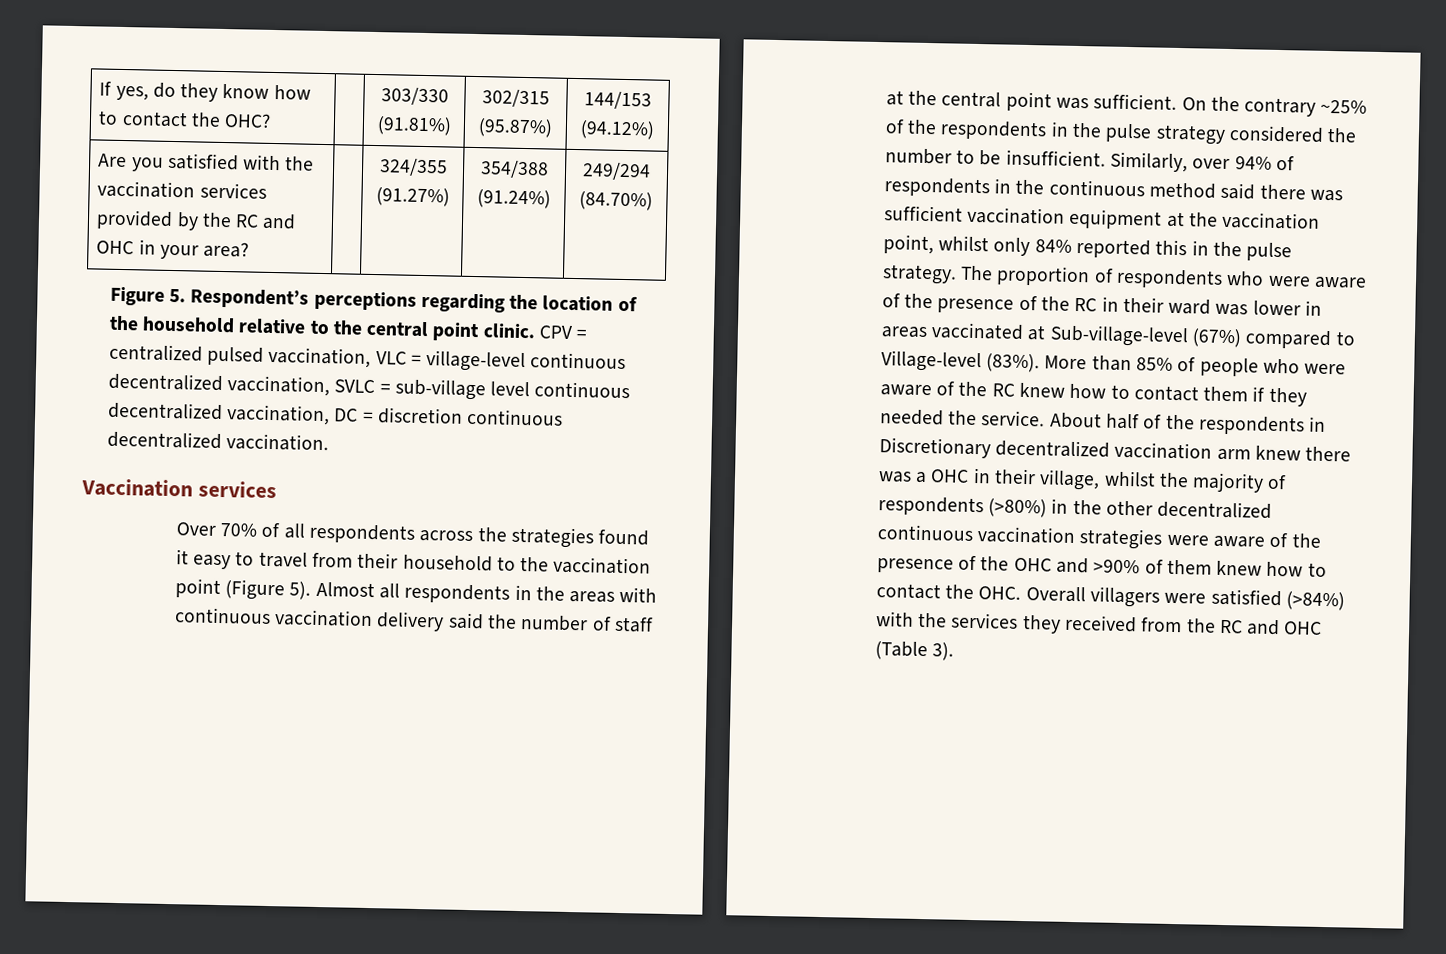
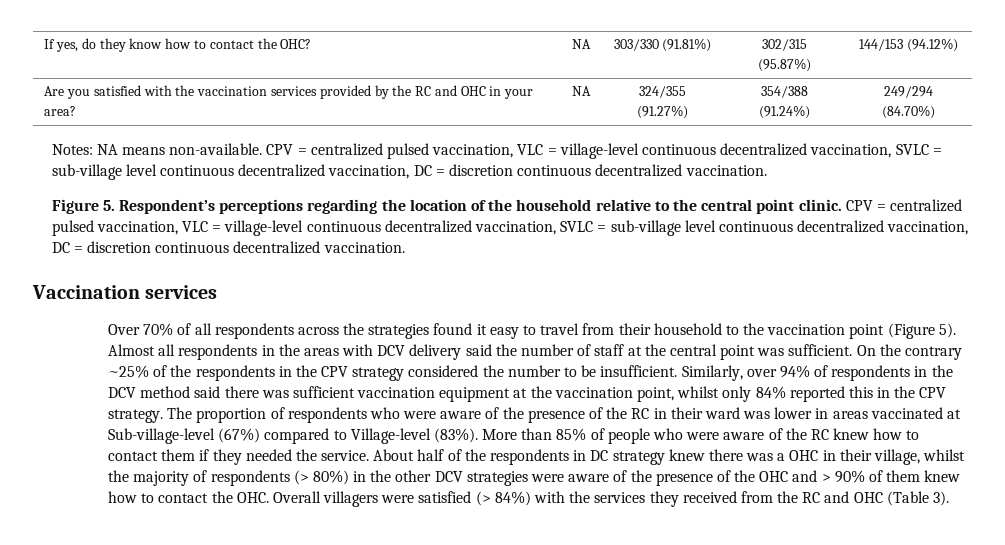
(272, 120) none -> [571,39,591,49] NA
(250, 249) none -> [571,86,591,96] NA
(653, 201) none -> [51,143,942,159] [51,164,767,180] // Notes: NA means non-available. CPV = centralized pulsed vaccination, VLC = village-level continuous decentralized vaccination, SVLC = sub-village level continuous decentralized vaccination, DC = discretion continuous decentralized vaccination.
[174,607,374,628] continuous vaccination -> [377,345,406,356] DCV
[1105,123,1153,143] pulse -> [321,366,349,377] CPV
[1048,179,1145,197] continuous -> [107,387,136,398] DCV
[1246,242,1293,262] pulse -> [919,387,947,398] CPV
[878,437,1251,461] Discretionary decentralized vaccination arm -> [590,450,665,465] DC strategy
[988,498,1048,518] (>80%) -> [293,470,349,485] (> 80%)
[1157,500,1273,519] [876,524,1077,545] decentralized continuous vaccination -> [434,471,463,482] DCV
[1093,559,1141,574] >90% -> [821,470,865,483] > 90%
[1285,591,1345,611] (>84%) -> [475,491,531,506] (> 84%)

